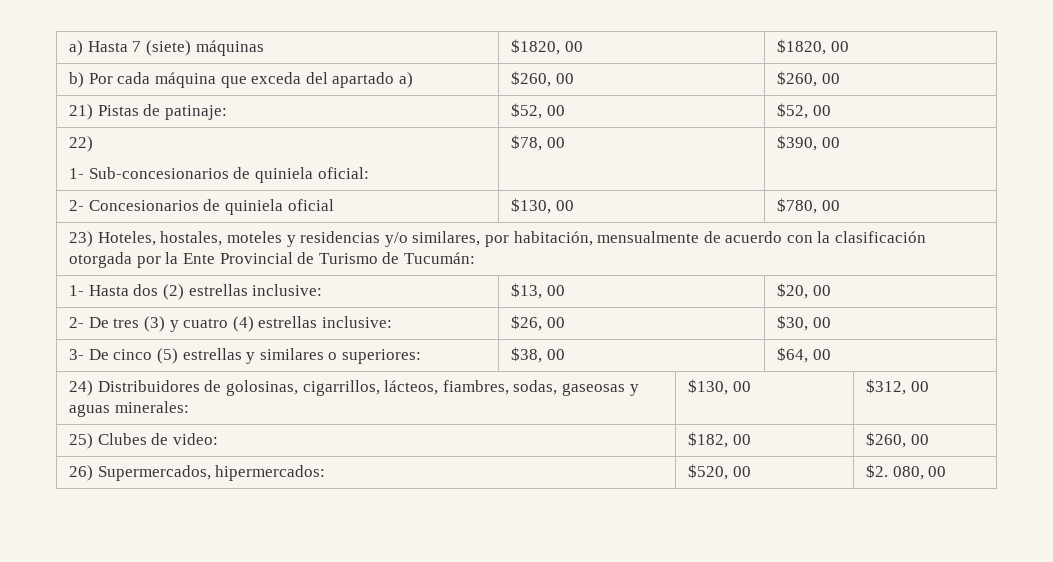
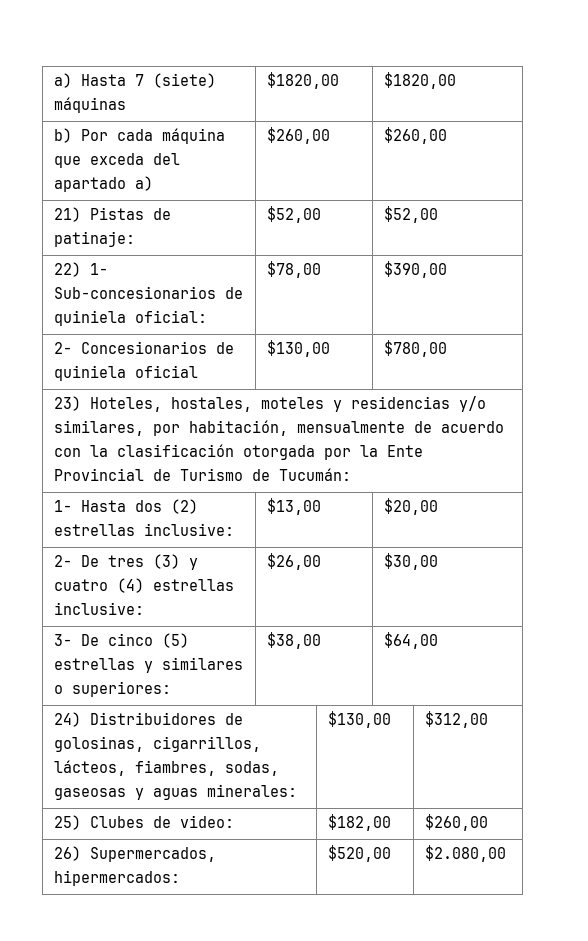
[511,39,583,55] [777,39,849,55] $1820, 00 | $1820, 00 -> [266,72,339,89] [383,72,456,89] $1820,00 | $1820,00
[511,71,574,87] [777,71,840,87] $260, 00 | $260, 00 -> [266,127,330,144] [383,127,447,144] $260,00 | $260,00
[511,103,565,119] [777,103,831,119] $52, 00 | $52, 00 -> [266,206,321,223] [383,206,438,223] $52,00 | $52,00
(94, 144) // -> (81, 269) none
[511,135,565,151] [777,135,840,151] $78, 00 | $390, 00 -> [266,261,321,278] [383,261,447,278] $78,00 | $390,00
[511,198,574,214] [777,198,840,214] $130, 00 | $780, 00 -> [266,340,330,357] [383,340,447,357] $130,00 | $780,00
[511,283,565,299] [777,283,831,299] $13, 00 | $20, 00 -> [266,498,321,515] [383,498,438,515] $13,00 | $20,00
[511,315,565,331] [777,315,831,331] $26, 00 | $30, 00 -> [266,553,321,570] [383,553,438,570] $26,00 | $30,00
[511,347,565,363] [777,347,831,363] $38, 00 | $64, 00 -> [266,632,321,649] [383,632,438,649] $38,00 | $64,00
[688,379,751,395] [866,379,929,395] $130, 00 | $312, 00 -> [327,711,391,728] [424,711,488,728] $130,00 | $312,00
[688,432,751,448] [866,432,929,448] $182, 00 | $260, 00 -> [327,814,391,831] [424,814,488,831] $182,00 | $260,00
[688,464,751,480] [866,464,947,480] $520, 00 | $2. 080, 00 -> [327,845,391,862] [424,845,506,862] $520,00 | $2.080,00

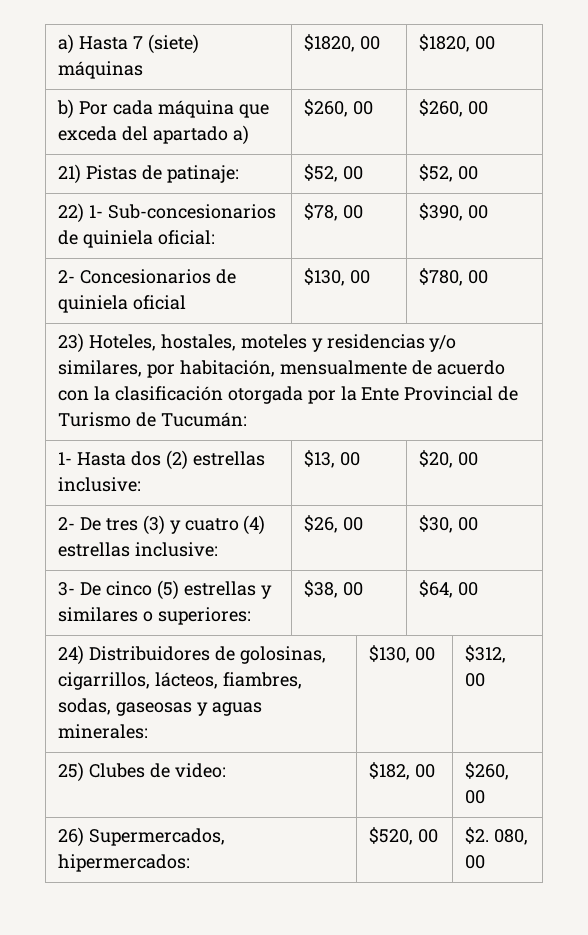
[266,72,339,89] [383,72,456,89] $1820,00 | $1820,00 -> [304,34,381,52] [419,34,496,52] $1820, 00 | $1820, 00
[266,127,330,144] [383,127,447,144] $260,00 | $260,00 -> [304,99,374,117] [419,99,489,117] $260, 00 | $260, 00
[266,206,321,223] [383,206,438,223] $52,00 | $52,00 -> [304,164,364,182] [419,164,479,182] $52, 00 | $52, 00
[266,261,321,278] [383,261,447,278] $78,00 | $390,00 -> [304,203,364,221] [419,203,489,221] $78, 00 | $390, 00
[266,340,330,357] [383,340,447,357] $130,00 | $780,00 -> [304,268,371,286] [419,268,489,286] $130, 00 | $780, 00
[266,498,321,515] [383,498,438,515] $13,00 | $20,00 -> [304,450,361,468] [419,450,479,468] $13, 00 | $20, 00
[266,553,321,570] [383,553,438,570] $26,00 | $30,00 -> [304,515,364,533] [419,515,479,533] $26, 00 | $30, 00
[266,632,321,649] [383,632,438,649] $38,00 | $64,00 -> [304,580,364,598] [419,580,479,598] $38, 00 | $64, 00
[327,711,391,728] [424,711,488,728] $130,00 | $312,00 -> [369,645,436,663] [465,645,507,663] [465,673,486,687] $130, 00 | $312, 00
[327,814,391,831] [424,814,488,831] $182,00 | $260,00 -> [369,762,436,780] [465,762,510,780] [465,790,486,804] $182, 00 | $260, 00
[327,845,391,862] [424,845,506,862] $520,00 | $2.080,00 -> [369,827,439,845] [465,827,529,845] [465,855,486,869] $520, 00 | $2. 080, 00

